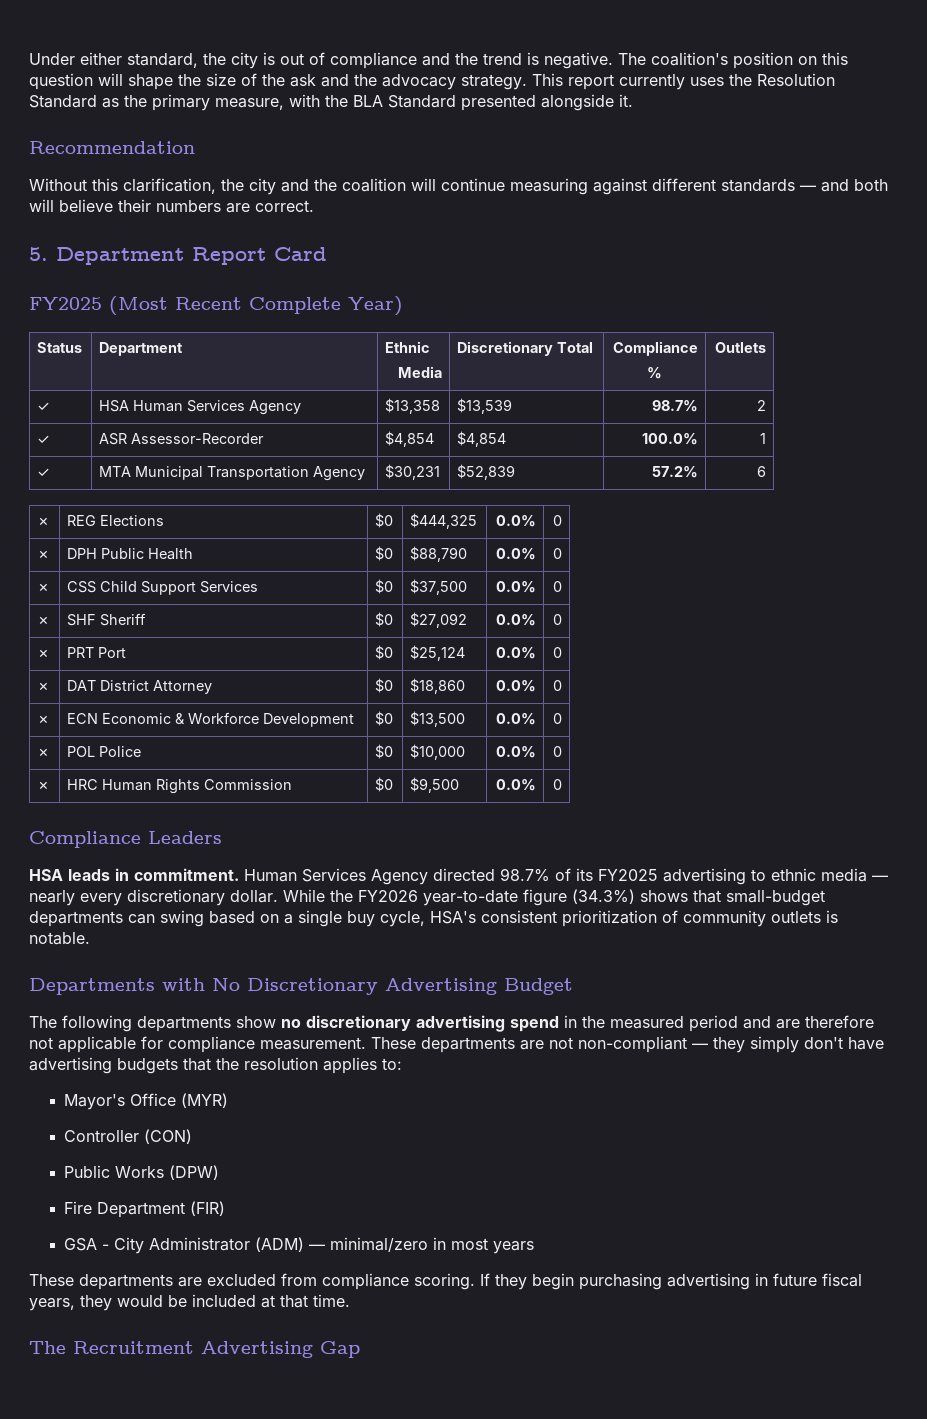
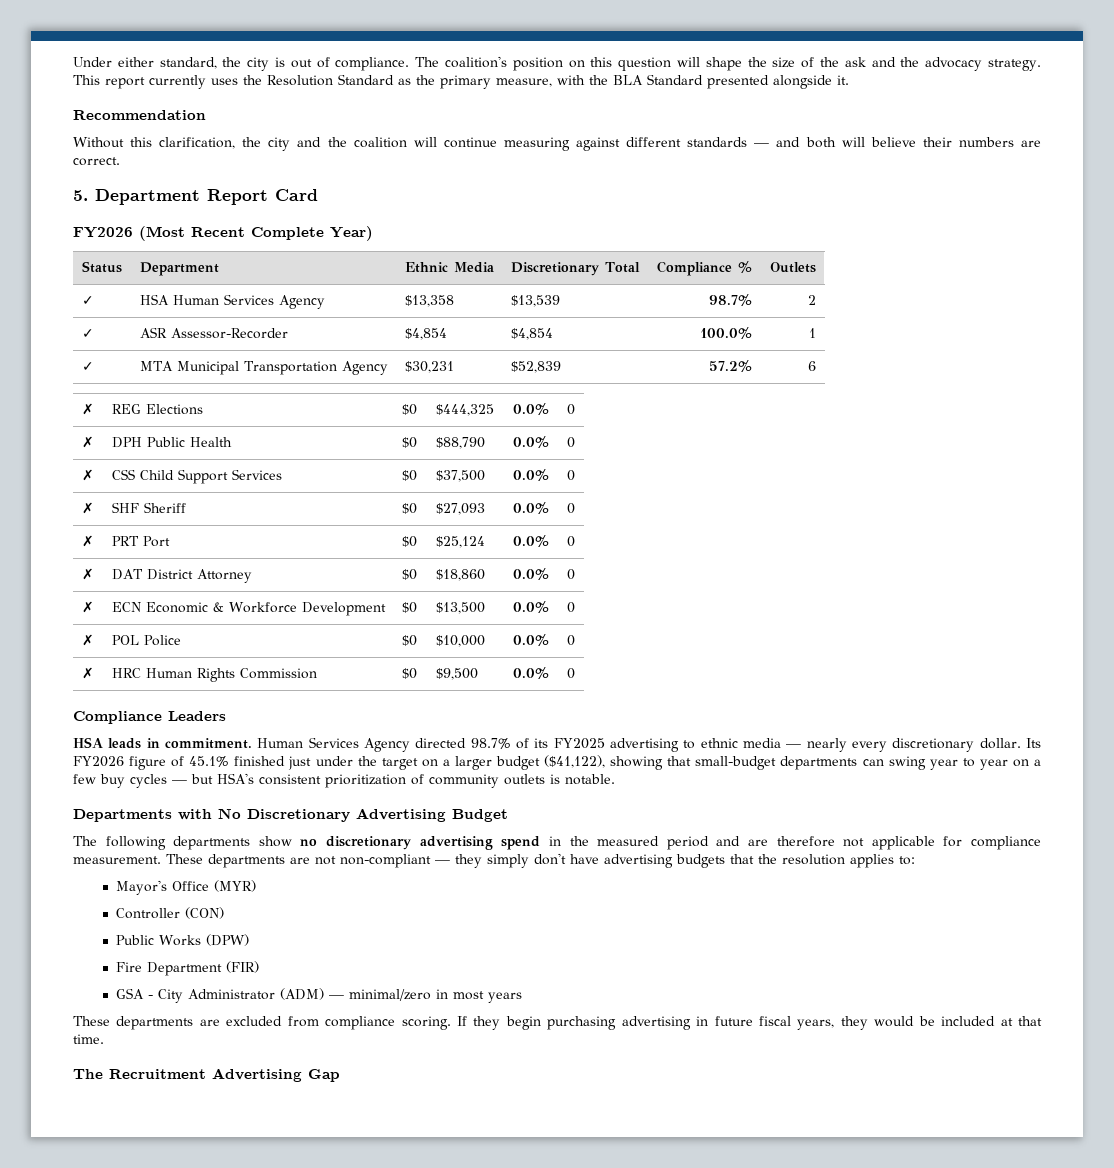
[330,52,613,69] compliance and the trend is negative. -> [335,57,410,71] compliance.
[29,297,102,310] FY2025 -> [73,227,133,238] FY2026
(431, 347) // -> (448, 267) none
(698, 348) // -> (733, 268) none
[410,612,468,628] $27,092 -> [435,503,485,515] $27,093
[283,889,688,906] While the FY2026 year-to-date figure (34.3%) shows -> [1026,738,1042,748] [73,755,664,770] Its FY2026 figure of 45.1% finished just under the target on a larger budget ($41,122), showing
[209,910,425,927] based on a single buy cycle, -> [929,758,1042,770] [73,774,213,788] year to year on a few buy cycles — but

